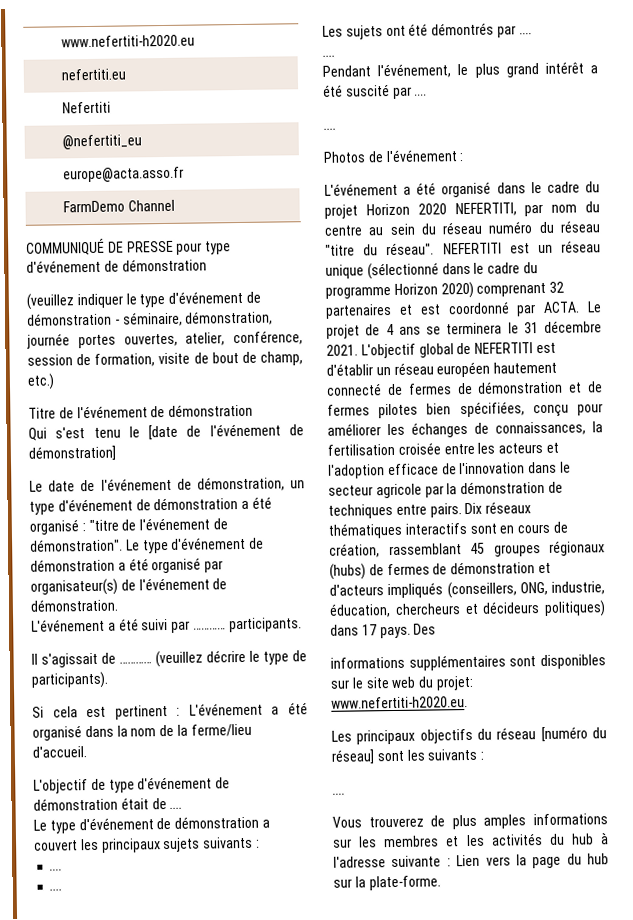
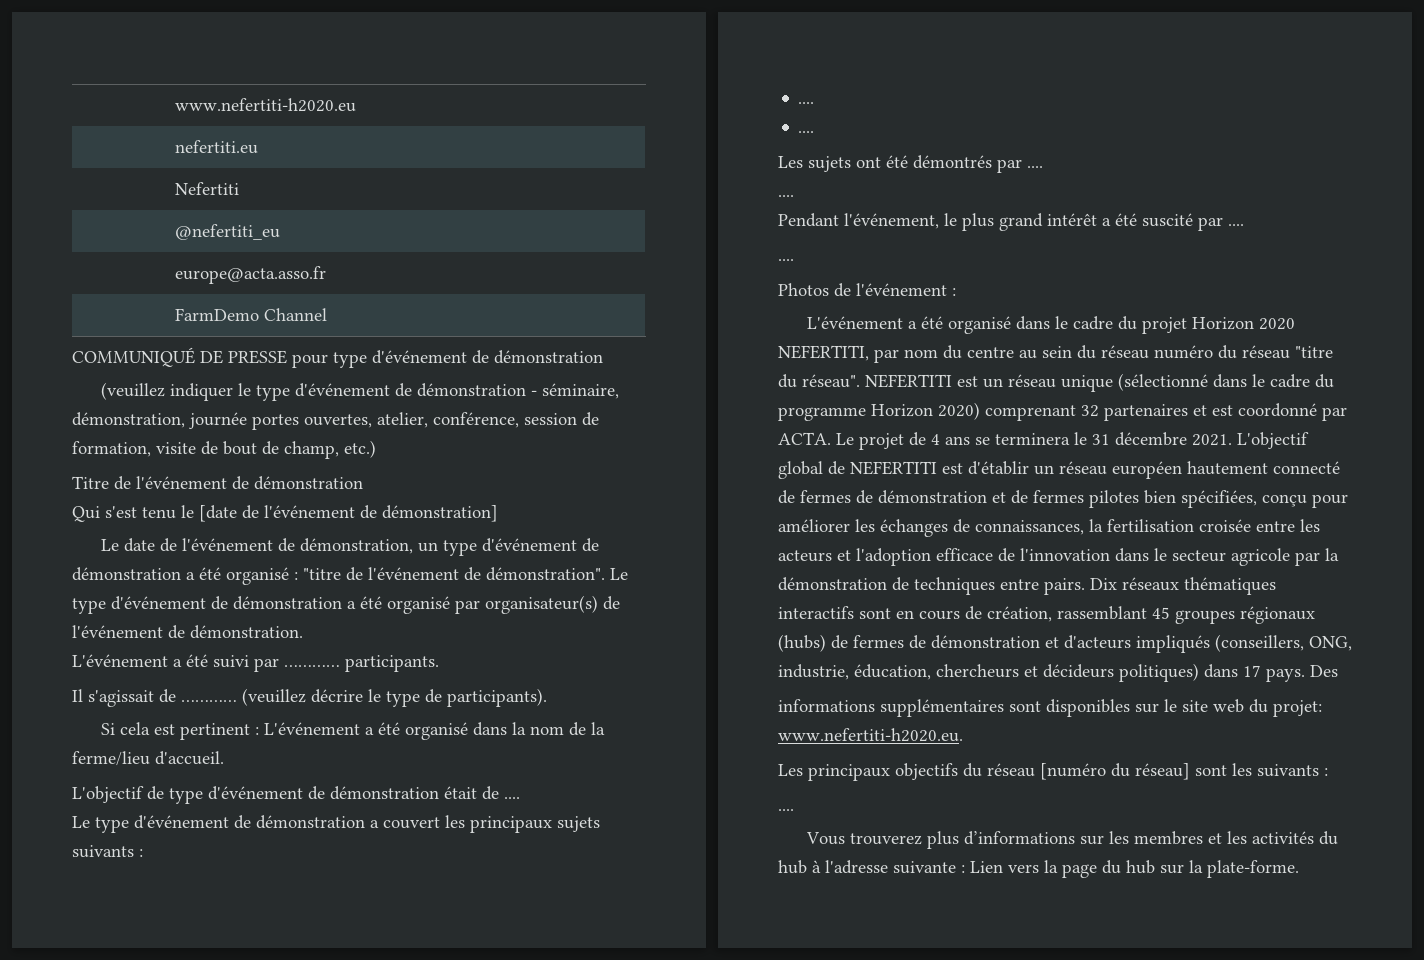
[430,813,608,830] de plus amples informations -> [926,831,1075,849] plus d’informations

